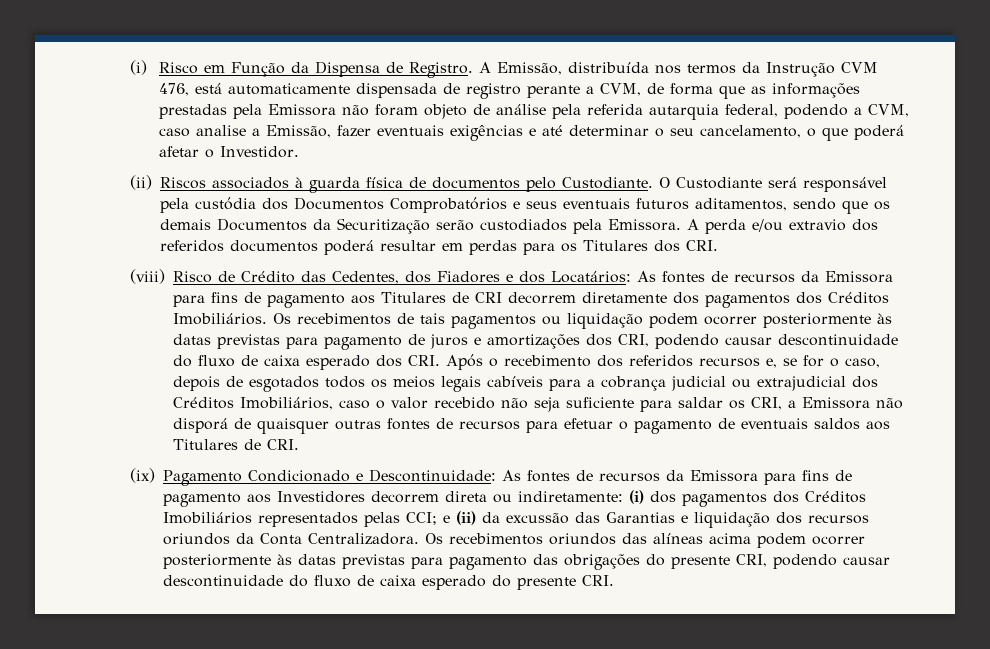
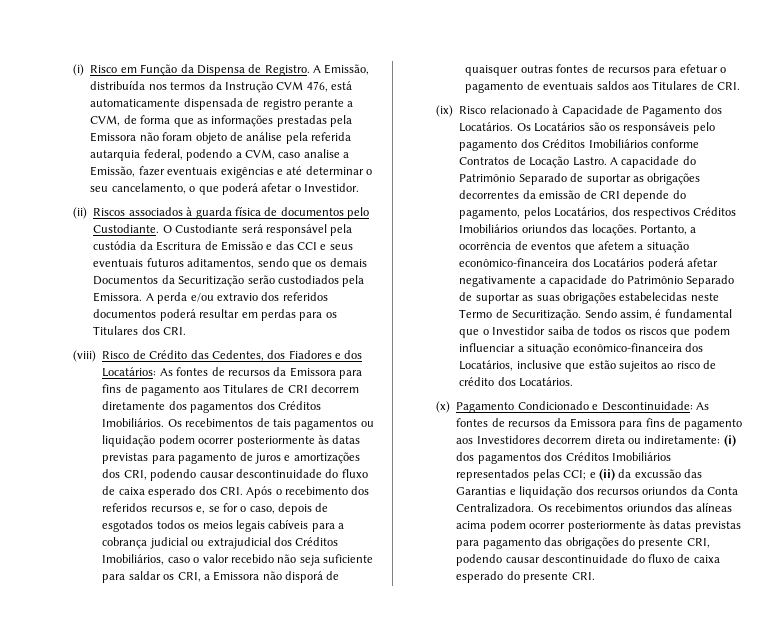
[261,197,507,213] dos Documentos Comprobatórios -> [139,241,318,251] da Escritura de Emissão e das CCI
(155, 475) none -> [459,105,722,117] [459,122,715,134] [459,139,699,151] [459,156,696,168] [459,173,701,185] [459,190,686,202] [459,207,737,219] [459,224,697,236] [459,241,689,253] [459,258,718,270] [459,275,735,287] [459,292,719,304] [459,309,732,321] [459,326,730,338] [459,343,703,355] [459,360,717,372] [459,377,574,387] [436,401,451,413] Risco relacionado à Capacidade de Pagamento dos Locatários. Os Locatários são os responsáveis pelo pagamento dos Créditos Imobiliários conforme Contratos de Locação Lastro. A capacidade do Patrimônio Separado de suportar as obrigações decorrentes da emissão de CRI depende do pagamento, pelos Locatários, dos respectivos Créditos Imobiliários oriundos das locações. Portanto, a ocorrência de eventos que afetem a situação econômico-financeira dos Locatários poderá afetar negativamente a capacidade do Patrimônio Separado de suportar as suas obrigações estabelecidas neste Termo de Securitização. Sendo assim, é fundamental que o Investidor saiba de todos os riscos que podem influenciar a situação econômico-financeira dos Locatários, inclusive que estão sujeitos ao risco de crédito dos Locatários. // (x)

